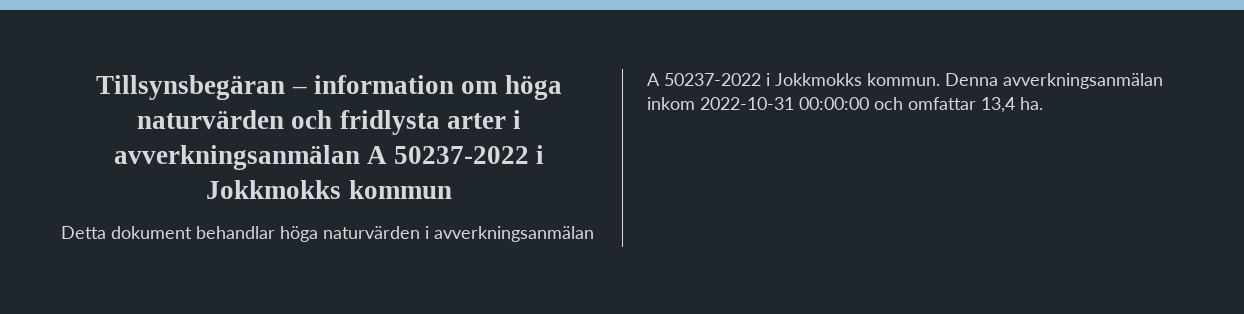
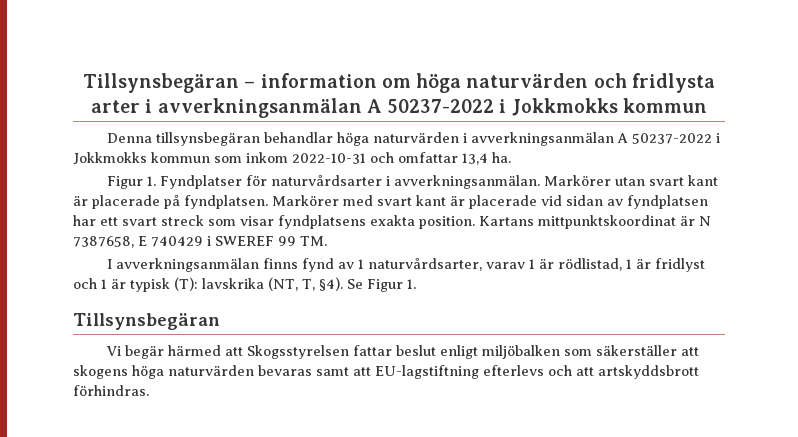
[61,226,192,239] Detta dokument -> [107,132,261,146] Denna tillsynsbegäran
[867,73,1163,89] kommun. Denna avverkningsanmälan -> [151,152,242,163] kommun som
[799,97,869,110] 00:00:00 -> (366, 158) none
(1043, 103) none -> [107,175,719,189] [73,195,708,209] [73,215,711,229] [73,236,327,248] [107,258,706,272] [73,277,416,292] [73,313,220,330] [106,345,700,359] [73,365,699,379] [73,385,149,396] // Figur 1. Fyndplatser för naturvårdsarter i avverkningsanmälan. Markörer utan svart kant är placerade på fyndplatsen. Markörer med svart kant är placerade vid sidan av fyndplatsen har ett svart streck som visar fyndplatsens exakta position. Kartans mittpunktskoordinat är N 7387658, E 740429 i SWEREF 99 TM. // I avverkningsanmälan finns fynd av 1 naturvårdsarter, varav 1 är rödlistad, 1 är fridlyst och 1 är typisk (T): lavskrika (NT, T, §4). Se Figur 1. // Tillsynsbegäran // Vi begär härmed att Skogsstyrelsen fattar beslut enligt miljöbalken som säkerställer att skogens höga naturvärden bevaras samt att EU-lagstiftning efterlevs och att artskyddsbrott förhindras.

